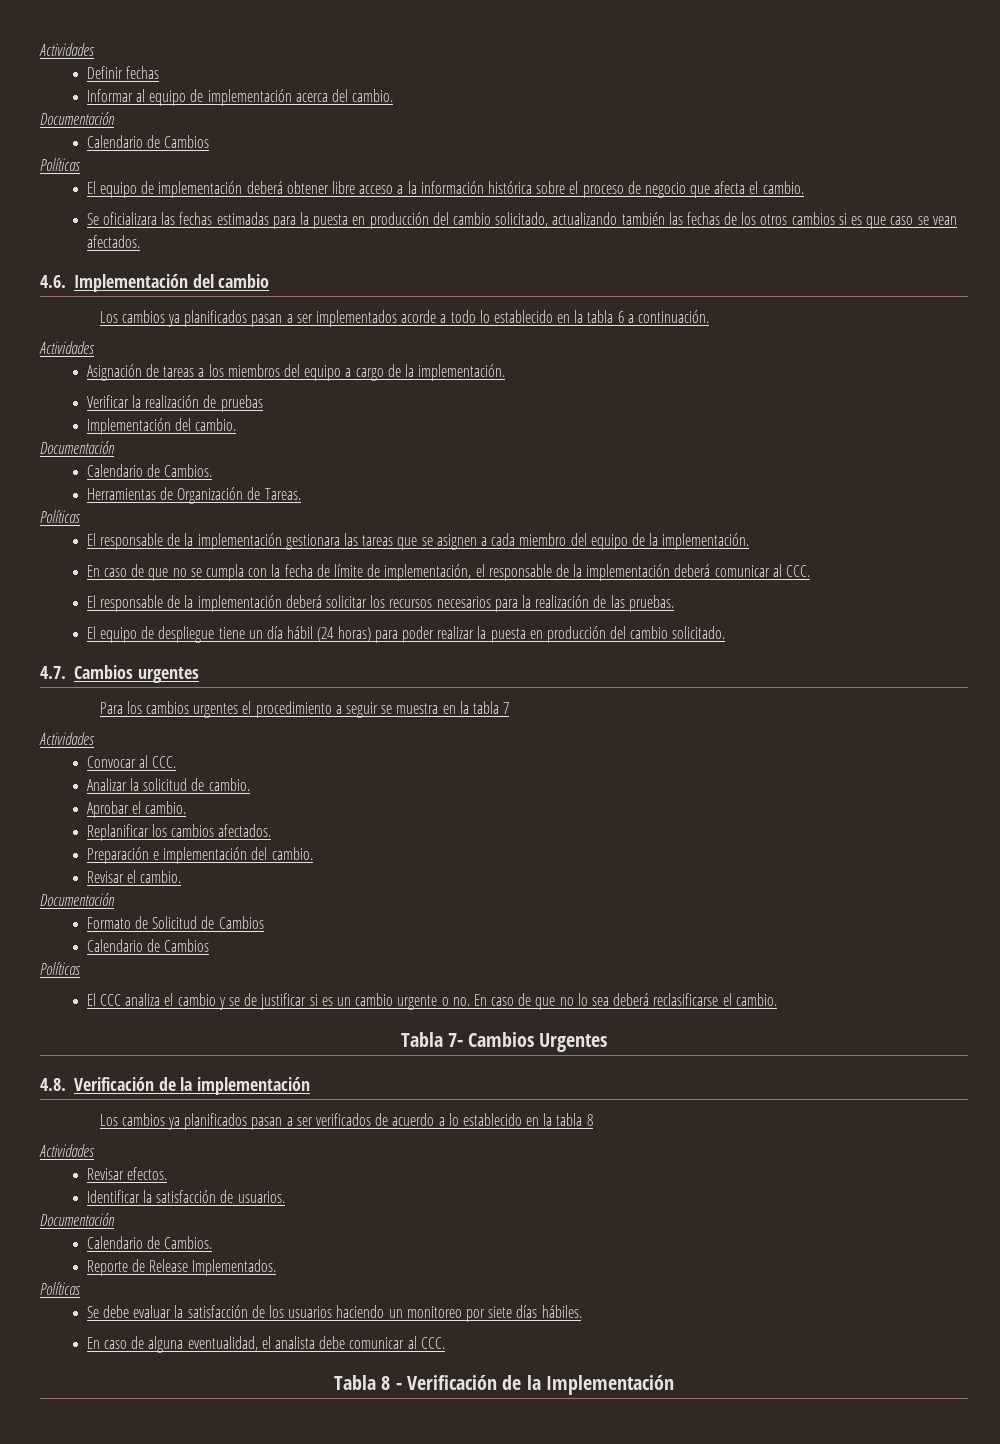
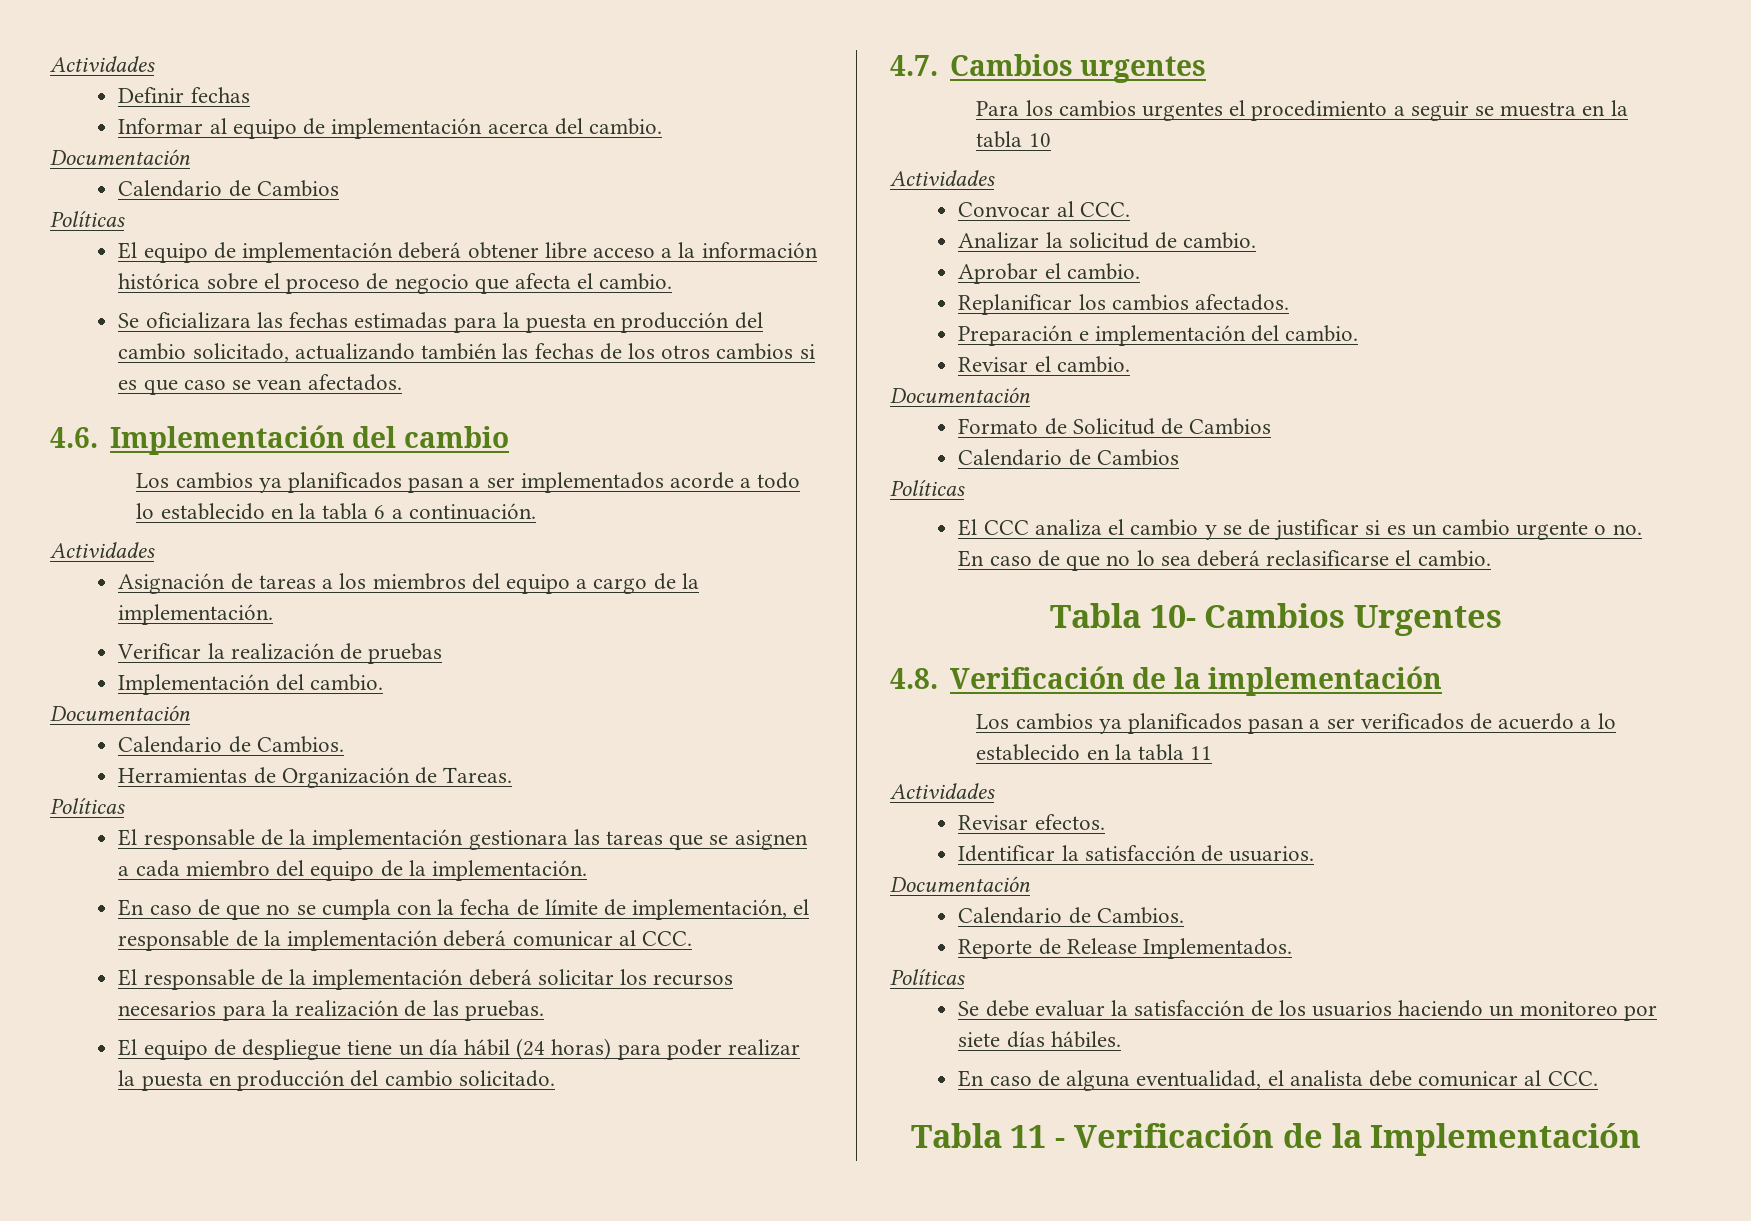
[503,702,510,714] 7 -> [1028,133,1051,147] 10
[447,1033,463,1047] 7- -> [1149,605,1196,628] 10-
[586,1114,593,1126] 8 -> [1190,746,1213,760] 11
[381,1376,391,1390] 8 -> [1010,1125,1047,1148] 11

